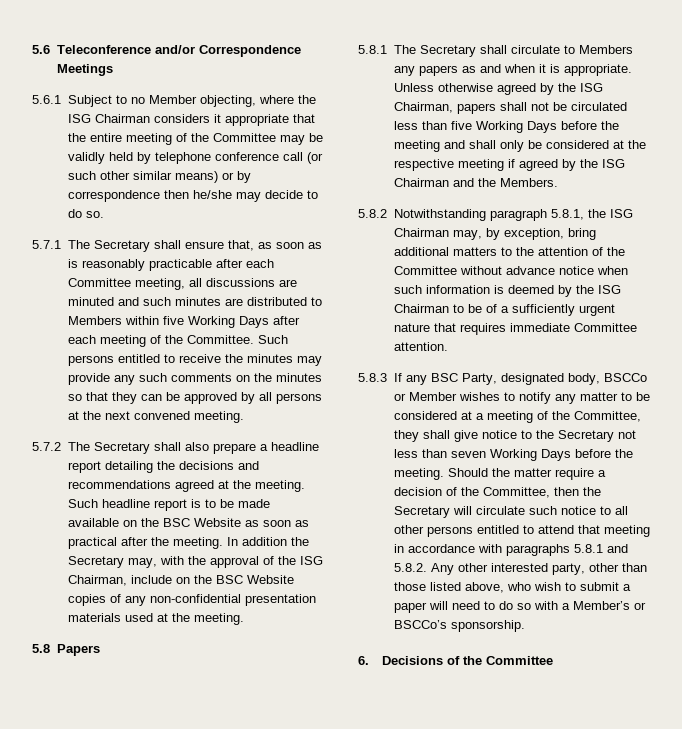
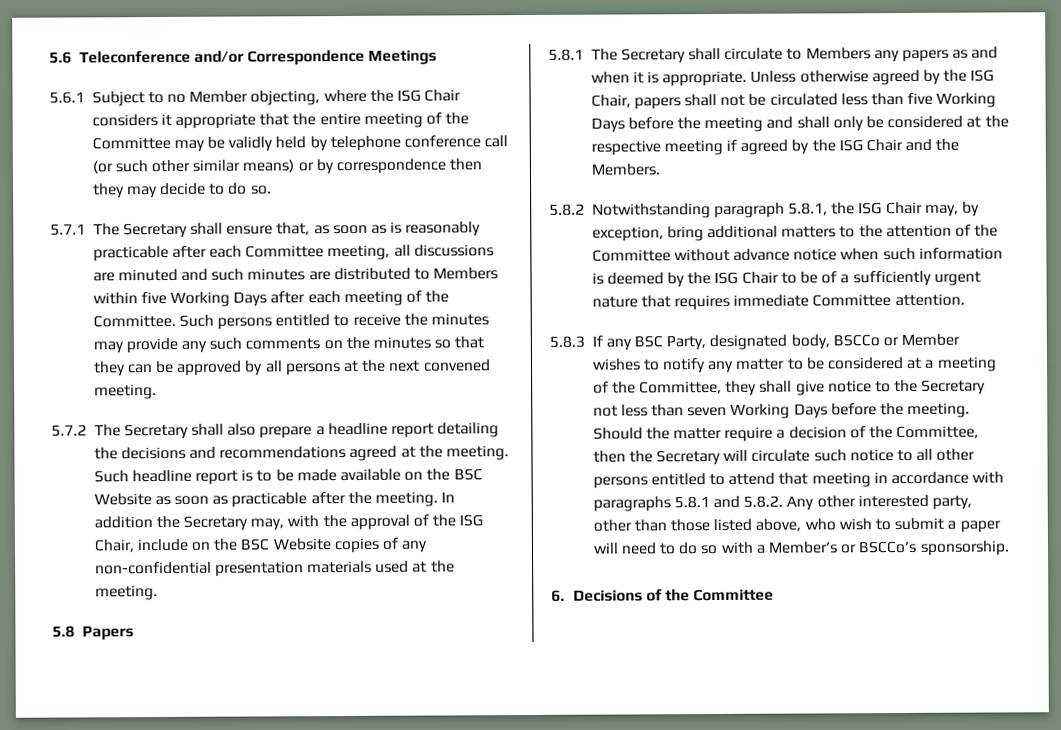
[94,114,150,123] Chairman -> [424,89,462,102] Chair
[192,190,232,199] he/she -> [92,183,125,199] they
[67,537,117,549] practical -> [231,492,308,508] practicable
[67,575,127,586] Chairman, -> [93,539,135,553] Chair,
[393,102,453,113] Chairman, -> [590,94,631,108] Chair,
[393,178,449,187] Chairman -> [866,138,904,152] Chair
[393,228,449,237] Chairman -> [885,201,923,215] Chair
[393,304,449,313] Chairman -> [741,271,779,284] Chair

